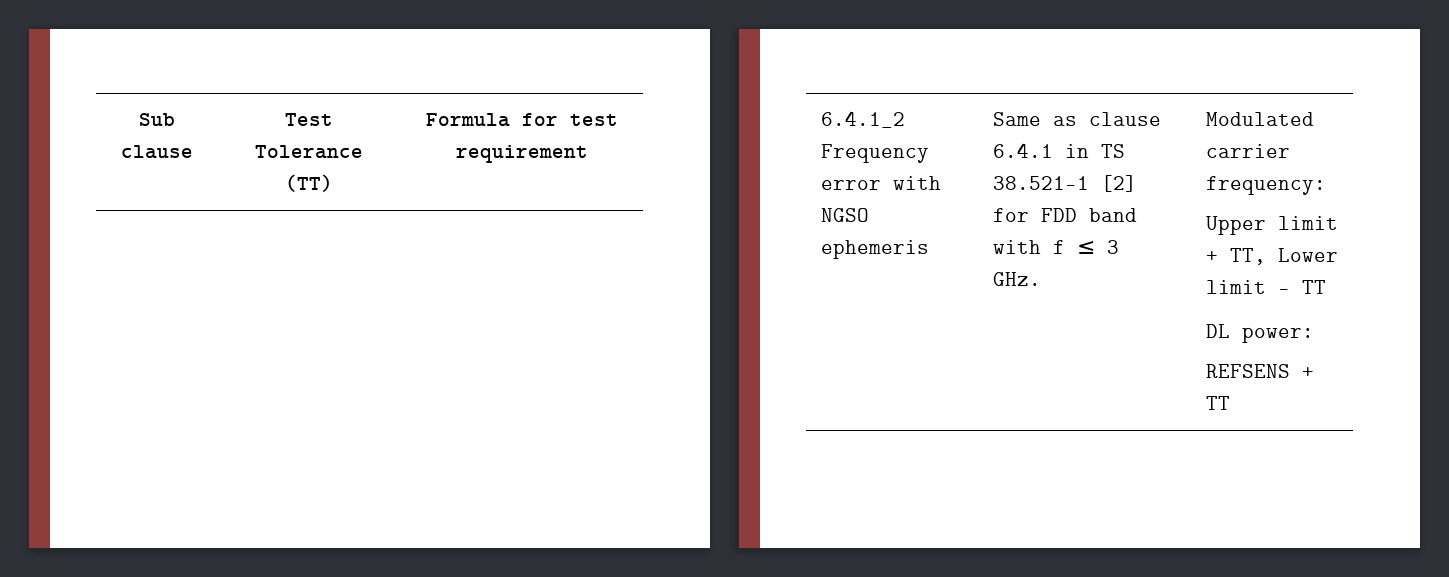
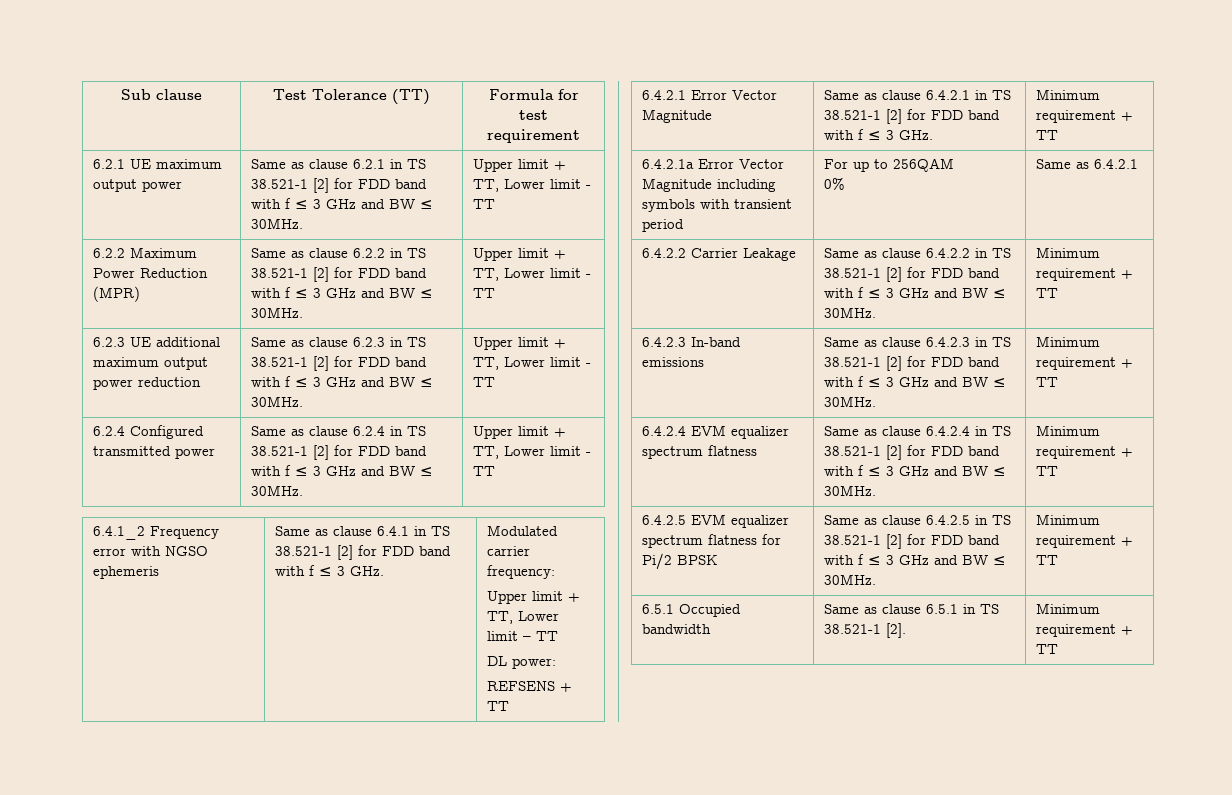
(588, 154) none -> [93,159,223,169] [93,179,183,192] [251,159,427,169] [251,178,428,193] [251,198,434,209] [251,218,304,229] [473,159,567,172] [473,179,592,192] [473,199,496,209] [93,247,198,258] [93,268,209,278] [93,286,141,302] [251,248,427,258] [251,267,428,282] [251,287,434,298] [251,307,304,318] [473,248,567,261] [473,268,592,281] [473,288,496,298] [93,337,221,347] [93,357,209,370] [93,377,202,390] [251,337,427,347] [251,356,428,371] [251,376,434,387] [251,396,304,407] [473,337,567,350] [473,357,592,370] [473,377,496,387] [93,425,205,439] [93,446,216,459] [251,426,427,436] [251,445,428,460] [251,465,434,476] [251,485,304,496] [473,426,567,439] [473,446,592,459] [473,466,496,476] // 6.2.1 UE maximum output power | Same as clause 6.2.1 in TS 38.521-1 [2] for FDD band with f ≤ 3 GHz and BW ≤ 30MHz. | Upper limit + TT, Lower limit - TT // 6.2.2 Maximum Power Reduction (MPR) | Same as clause 6.2.2 in TS 38.521-1 [2] for FDD band with f ≤ 3 GHz and BW ≤ 30MHz. | Upper limit + TT, Lower limit - TT // 6.2.3 UE additional maximum output power reduction | Same as clause 6.2.3 in TS 38.521-1 [2] for FDD band with f ≤ 3 GHz and BW ≤ 30MHz. | Upper limit + TT, Lower limit - TT // 6.2.4 Configured transmitted power | Same as clause 6.2.4 in TS 38.521-1 [2] for FDD band with f ≤ 3 GHz and BW ≤ 30MHz. | Upper limit + TT, Lower limit - TT
(1230, 403) none -> [642,90,778,100] [642,109,713,123] [824,90,1012,100] [824,109,1001,124] [824,129,934,140] [1036,89,1101,100] [1036,110,1134,123] [1036,130,1059,140] [642,159,785,169] [642,178,777,192] [642,199,793,212] [642,219,685,232] [824,158,955,172] [824,177,846,190] [1036,159,1139,169] [642,248,797,261] [824,248,1012,258] [824,267,1001,282] [824,287,1007,298] [824,307,877,318] [1036,247,1101,258] [1036,268,1134,281] [1036,288,1059,298] [642,337,742,347] [642,357,705,367] [824,337,1012,347] [824,356,1001,371] [824,376,1007,387] [824,396,877,407] [1036,336,1101,347] [1036,357,1134,370] [1036,377,1059,387] [642,425,790,439] [642,445,758,459] [824,426,1012,436] [824,445,1001,460] [824,465,1007,476] [824,485,877,496] [1036,425,1101,436] [1036,446,1134,459] [1036,466,1059,476] [642,514,790,528] [642,534,782,548] [642,553,719,570] [824,515,1012,525] [824,534,1001,549] [824,554,1007,565] [824,574,877,585] [1036,514,1101,525] [1036,535,1134,548] [1036,555,1059,565] [642,604,742,617] [642,624,712,634] [824,604,1000,614] [824,623,907,638] [1036,603,1101,614] [1036,624,1134,637] [1036,644,1059,654] // 6.4.2.1 Error Vector Magnitude | Same as clause 6.4.2.1 in TS 38.521-1 [2] for FDD band with f ≤ 3 GHz. | Minimum requirement + TT // 6.4.2.1a Error Vector Magnitude including symbols with transient period | For up to 256QAM // 0% | Same as 6.4.2.1 // 6.4.2.2 Carrier Leakage | Same as clause 6.4.2.2 in TS 38.521-1 [2] for FDD band with f ≤ 3 GHz and BW ≤ 30MHz. | Minimum requirement + TT // 6.4.2.3 In-band emissions | Same as clause 6.4.2.3 in TS 38.521-1 [2] for FDD band with f ≤ 3 GHz and BW ≤ 30MHz. | Minimum requirement + TT // 6.4.2.4 EVM equalizer spectrum flatness | Same as clause 6.4.2.4 in TS 38.521-1 [2] for FDD band with f ≤ 3 GHz and BW ≤ 30MHz. | Minimum requirement + TT // 6.4.2.5 EVM equalizer spectrum flatness for Pi/2 BPSK | Same as clause 6.4.2.5 in TS 38.521-1 [2] for FDD band with f ≤ 3 GHz and BW ≤ 30MHz. | Minimum requirement + TT // 6.5.1 Occupied bandwidth | Same as clause 6.5.1 in TS 38.521-1 [2]. | Minimum requirement + TT

